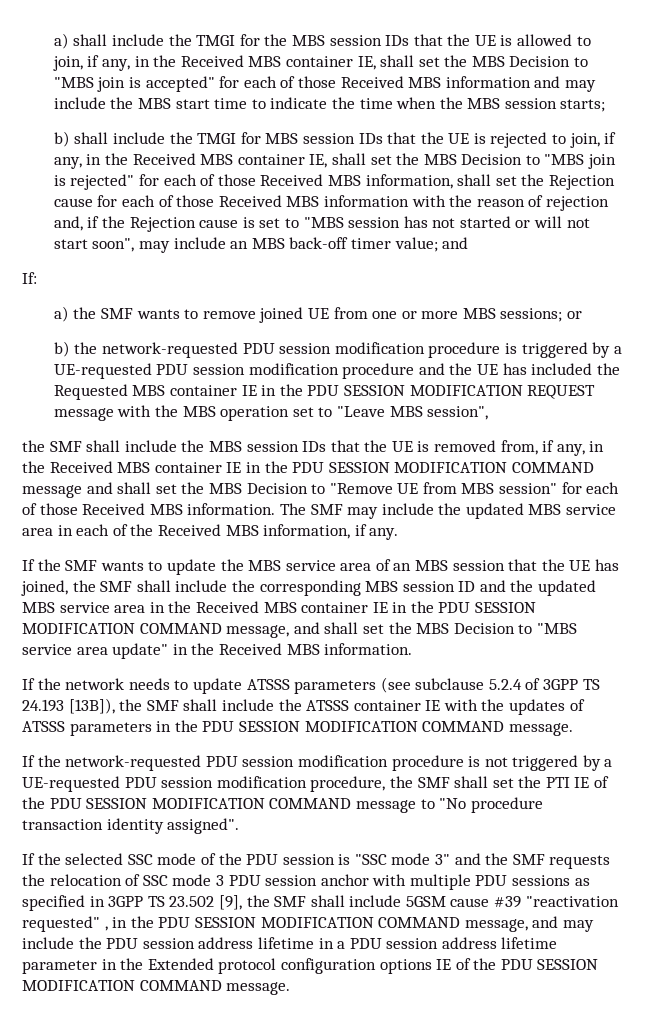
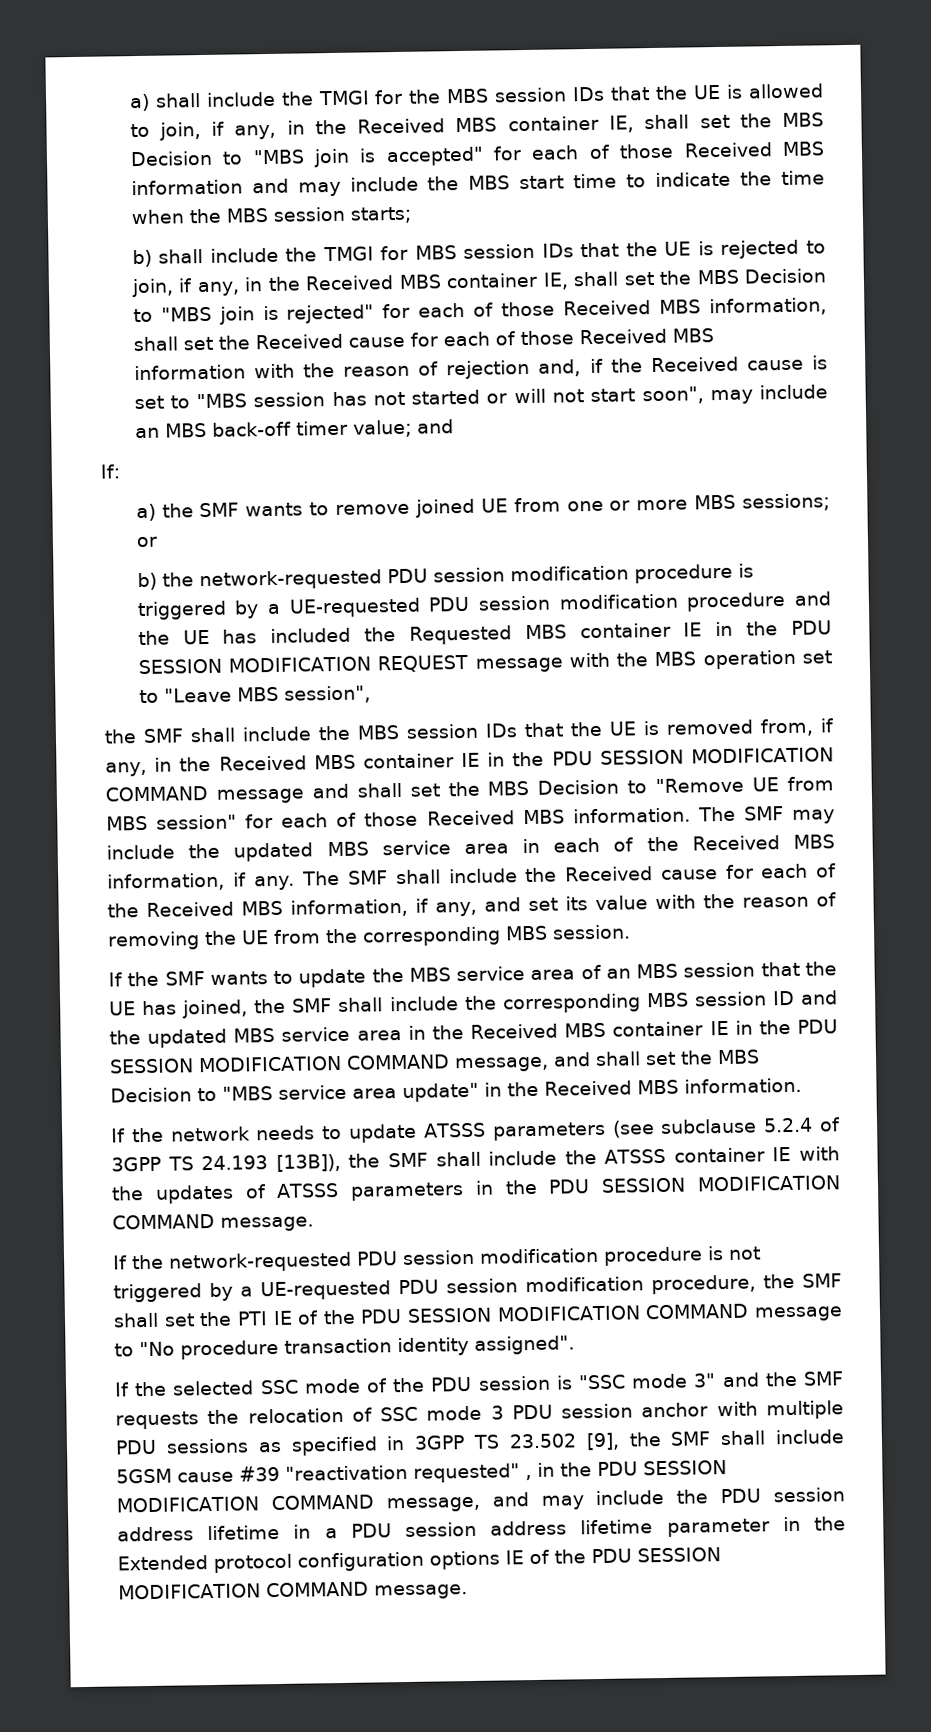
[548,175,615,190] Rejection -> [254,333,343,350] Received
[129,217,196,232] Rejection -> [650,356,739,373] Received
(399, 534) none -> [302,863,837,886] [107,892,837,918] [107,924,631,951] The SMF shall include the Received cause for each of the Received MBS information, if any, and set its value with the reason of removing the UE from the corresponding MBS session.

